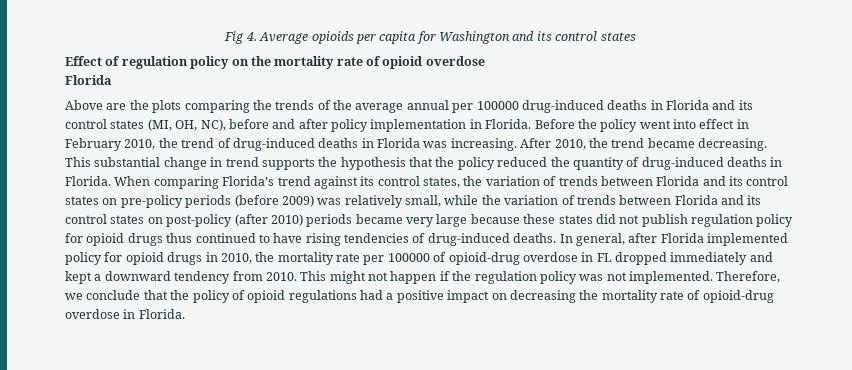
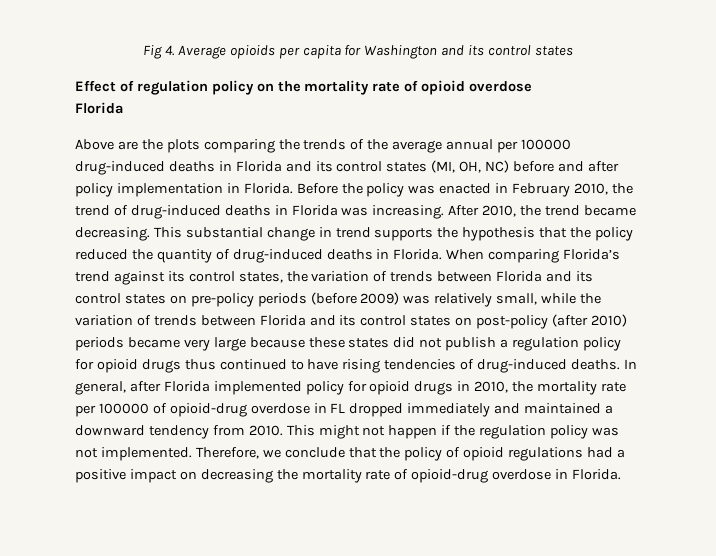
[200,119,226,131] NC), -> [485,160,510,173] NC)
[639,119,735,129] went into effect -> [408,183,492,194] was enacted
(688, 220) none -> [500,339,509,348] a
[65,271,92,284] kept -> [524,403,602,414] maintained

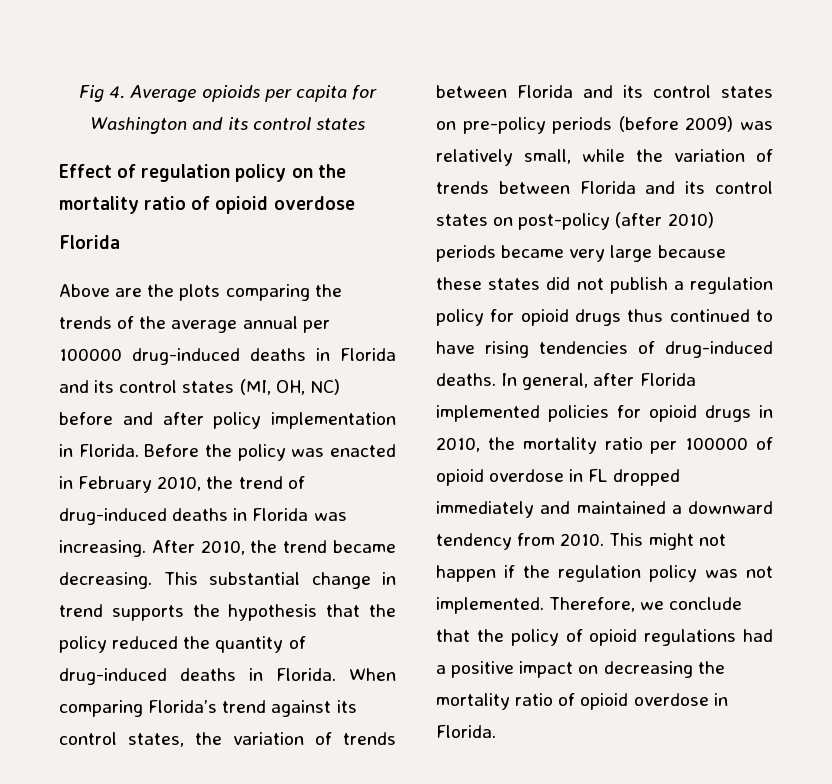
[372,82,401,92] rate -> [144,196,187,210] ratio
[305,381,344,395] policy -> [548,405,609,422] policies
[600,382,626,392] rate -> [604,437,643,450] ratio
[169,403,247,417] opioid-drug -> [436,469,484,486] opioid
[365,469,489,483] rate of opioid-drug -> [515,693,629,710] ratio of opioid

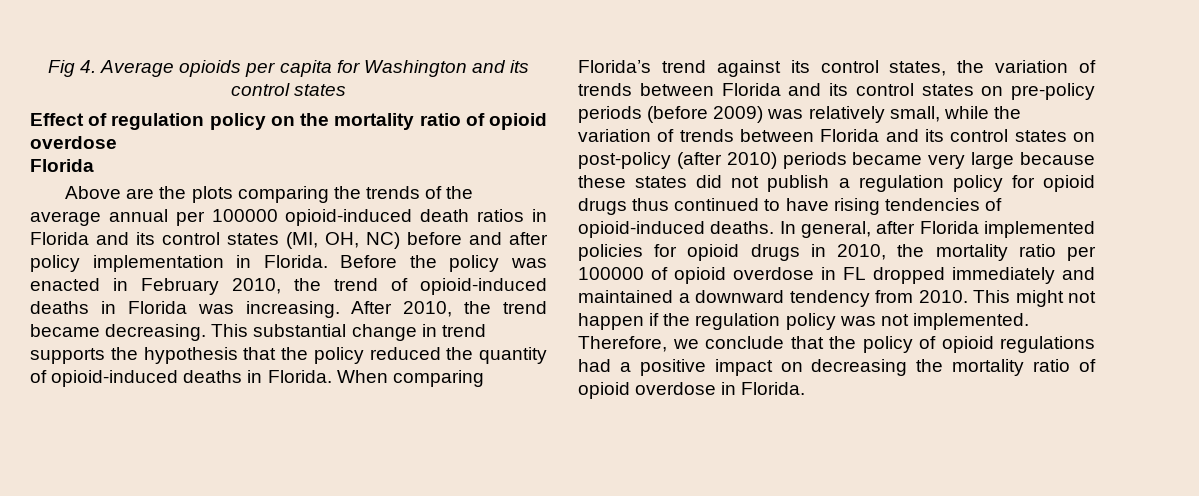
[132,348,306,365] drug-induced deaths -> [285,209,525,226] opioid-induced death ratios
[59,508,167,525] drug-induced -> [420,278,547,295] opioid-induced
[59,668,167,685] drug-induced -> [51,370,179,387] opioid-induced
[665,341,773,358] drug-induced -> [578,221,705,238] opioid-induced

